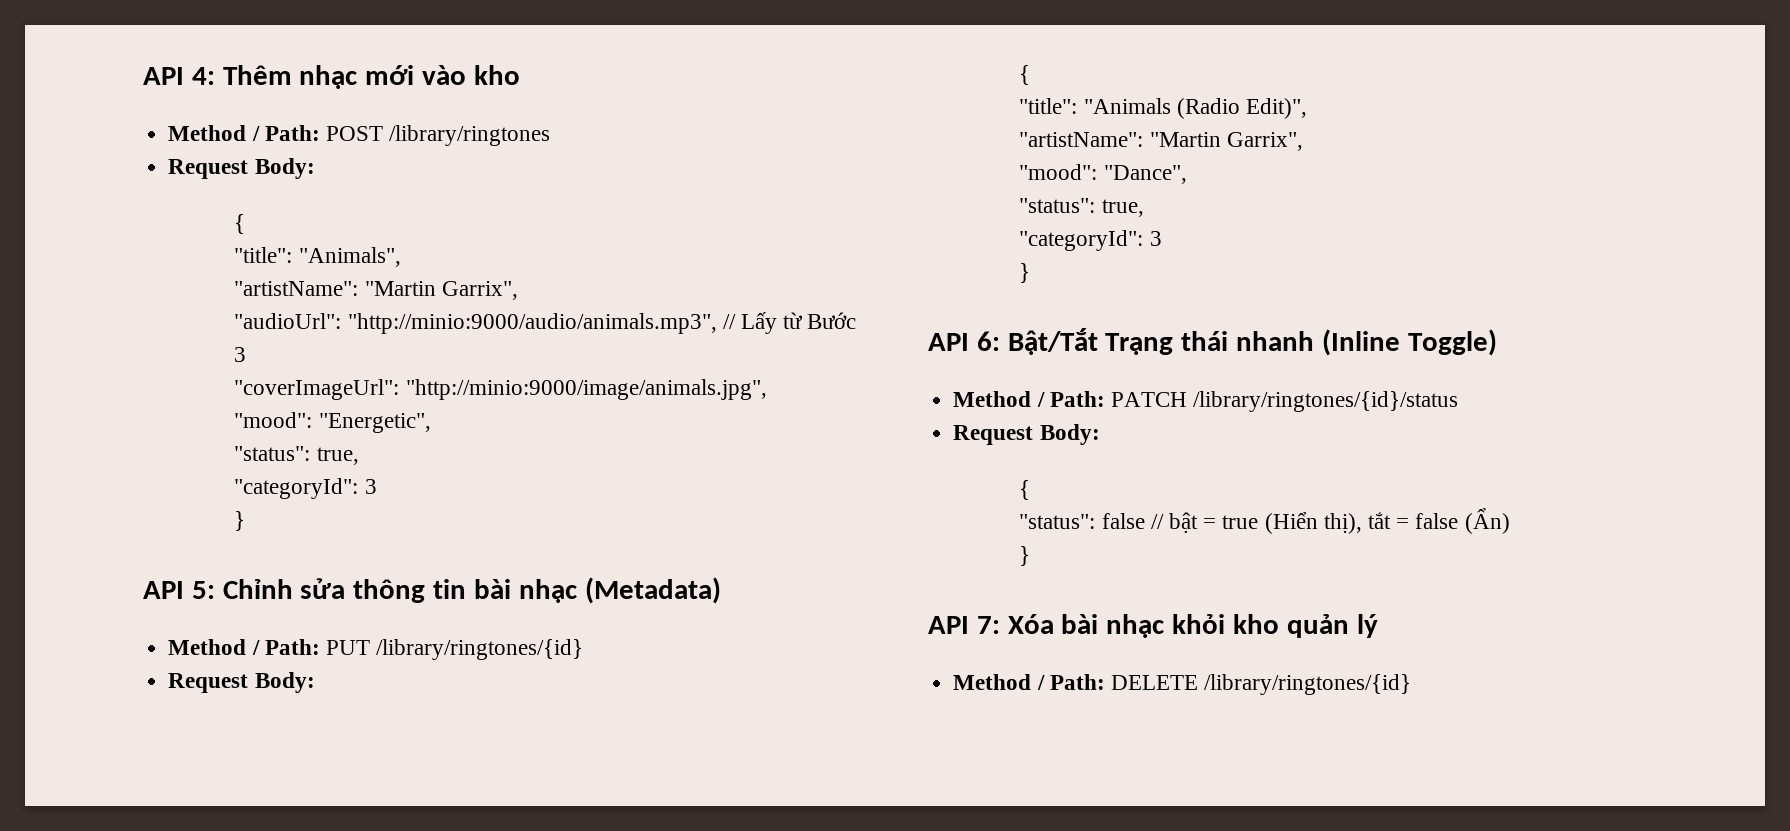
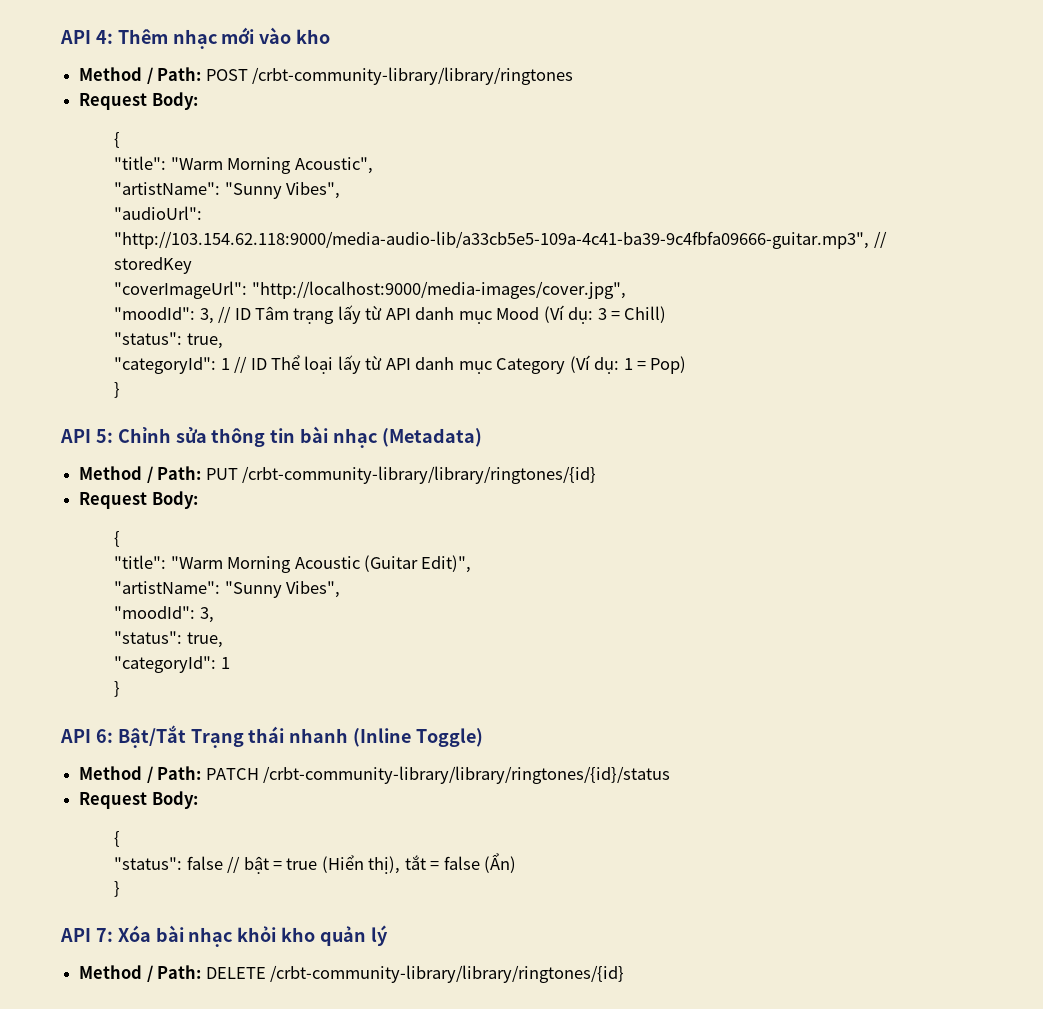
[389,125,551,146] [168,158,315,179] [234,214,246,234] [234,247,401,267] [234,281,518,300] /library/ringtones // Request Body: // { // "title": "Animals", // "artistName": "Martin Garrix", -> [251,67,573,85] [79,92,198,110] [114,132,121,148] [114,156,373,174] [114,182,341,199] /crbt-community-library/library/ringtones // Request Body: // { // "title": "Warm Morning Acoustic", // "artistName": "Sunny Vibes",
[347,312,857,334] [234,347,247,362] [234,379,767,400] [234,412,431,433] [234,446,359,465] [234,478,377,499] "http://minio:9000/audio/animals.mp3", // Lấy từ Bước 3 // "coverImageUrl": "http://minio:9000/image/animals.jpg", // "mood": "Energetic", // "status": true, // "categoryId": 3 -> [114,231,887,249] [114,257,193,274] [114,281,626,299] [114,305,667,324] [114,332,223,349] [114,355,687,374] "http://103.154.62.118:9000/media-audio-lib/a33cb5e5-109a-4c41-ba39-9c4fbfa09666-guitar.mp3", // storedKey // "coverImageUrl": "http://localhost:9000/media-images/cover.jpg", // "moodId": 3, // ID Tâm trạng lấy từ API danh mục Mood (Ví dụ: 3 = Chill) // "status": true, // "categoryId": 1 // ID Thể loại lấy từ API danh mục Category (Ví dụ: 1 = Pop)
[376,639,584,660] [168,672,315,693] [1019,65,1031,85] [1019,98,1307,119] [1019,132,1303,151] [1019,164,1187,184] [1019,198,1144,217] [1019,230,1162,251] /library/ringtones/{id} // Request Body: // { // "title": "Animals (Radio Edit)", // "artistName": "Martin Garrix", // "mood": "Dance", // "status": true, // "categoryId": 3 -> [241,466,596,484] [79,491,198,509] [114,531,121,547] [114,555,472,573] [114,581,341,598] [114,606,214,623] [114,631,223,648] [114,656,230,673] /crbt-community-library/library/ringtones/{id} // Request Body: // { // "title": "Warm Morning Acoustic (Guitar Edit)", // "artistName": "Sunny Vibes", // "moodId": 3, // "status": true, // "categoryId": 1
[1193,391,1459,412] /library/ringtones/{id}/status -> [262,766,670,784] /crbt-community-library/library/ringtones/{id}/status
[1204,674,1412,695] /library/ringtones/{id} -> [269,965,624,983] /crbt-community-library/library/ringtones/{id}

